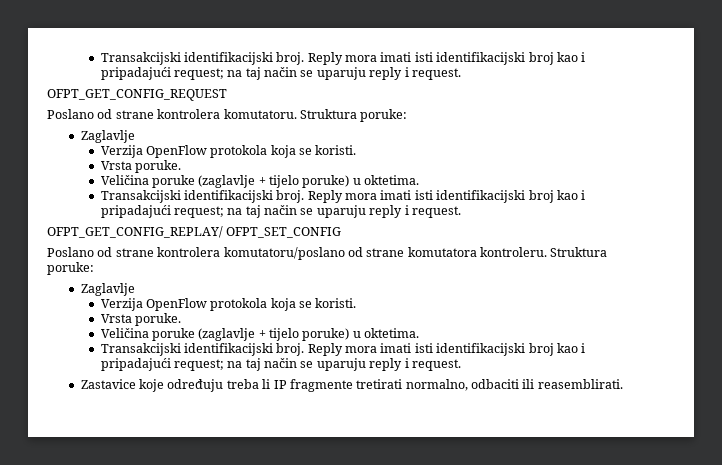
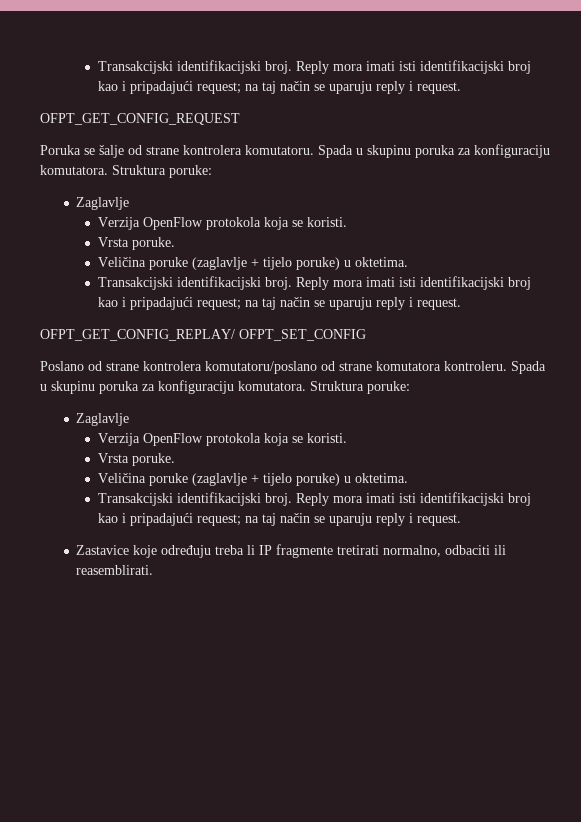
[47,109,94,119] Poslano -> [40,145,124,158] Poruka se šalje
(297, 114) none -> [318,144,550,158] [40,165,108,175] Spada u skupinu poruka za konfiguraciju komutatora.
(547, 252) none -> [511,361,546,374] [40,380,306,394] Spada u skupinu poruka za konfiguraciju komutatora.

